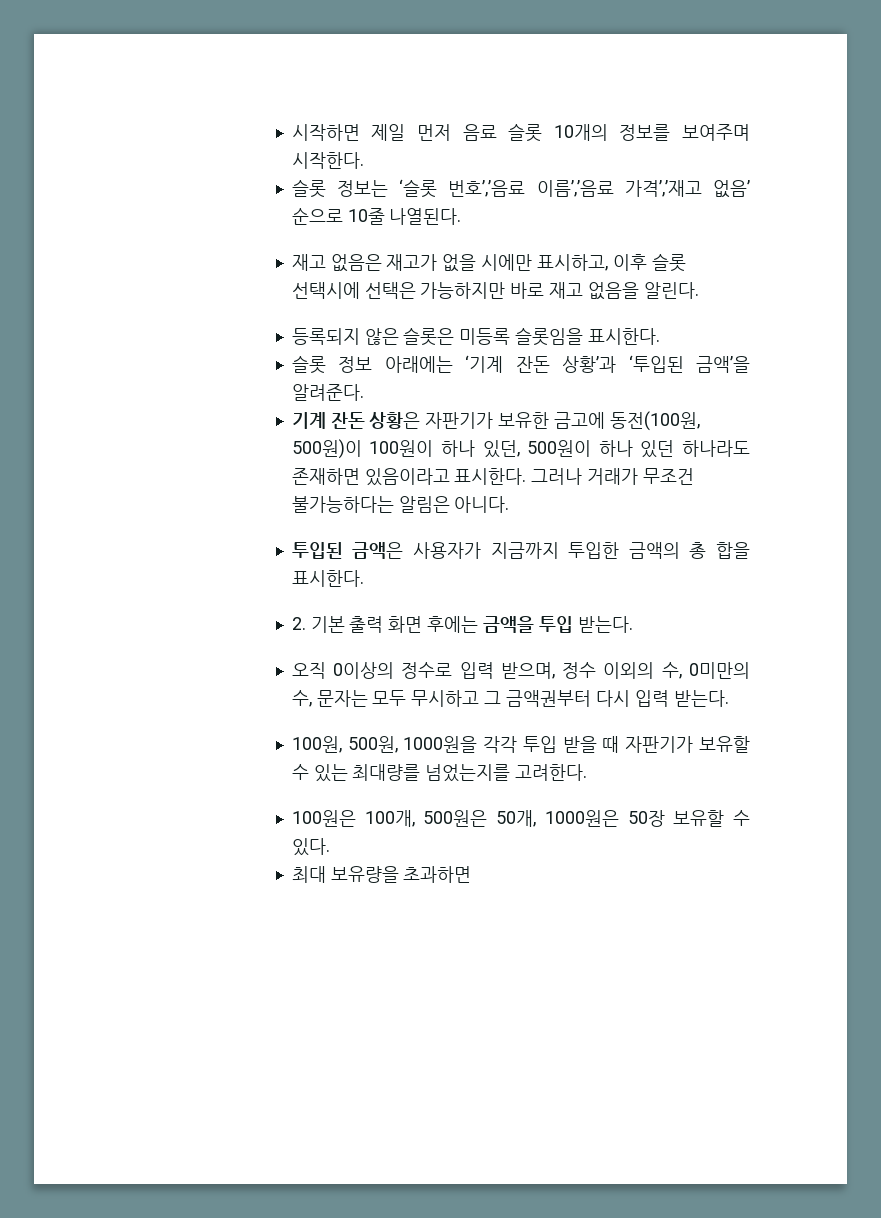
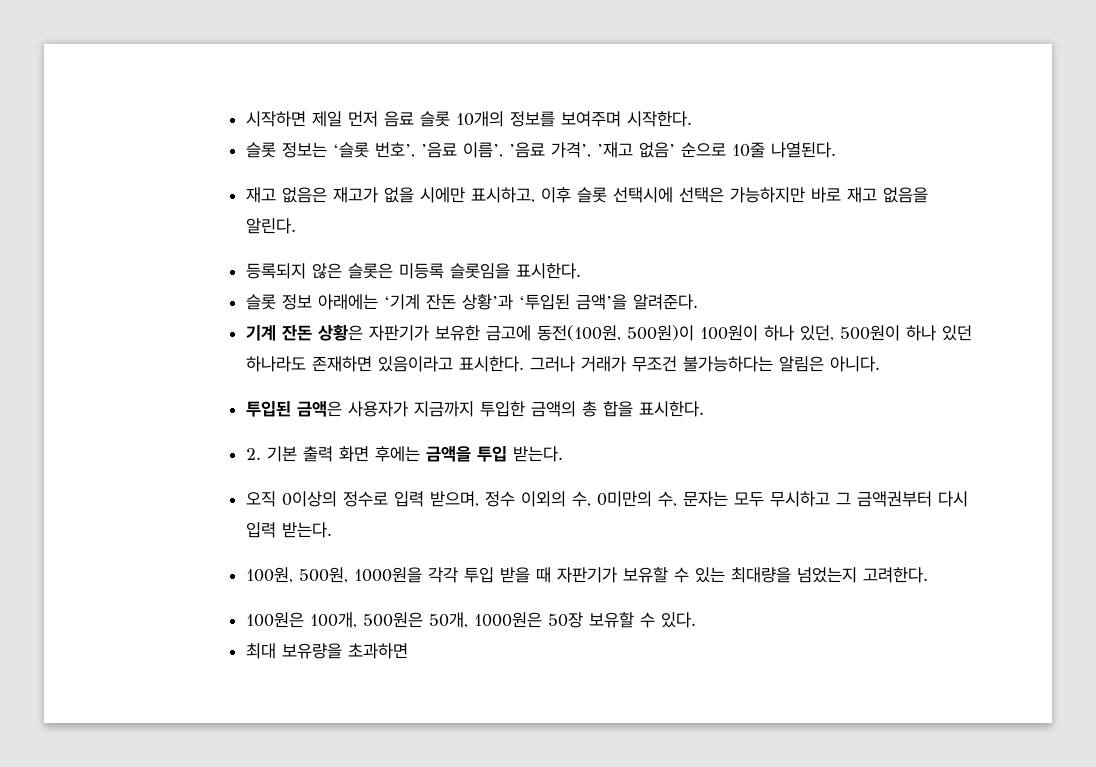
[448,180,702,197] 번호’,’음료 이름’,’음료 가격’,’재고 -> [374,142,633,158] 번호’, ’음료 이름’, ’음료 가격’, ’재고
[352,764,511,782] 최대량를 넘었는지를 -> [730,567,857,583] 최대량을 넘었는지

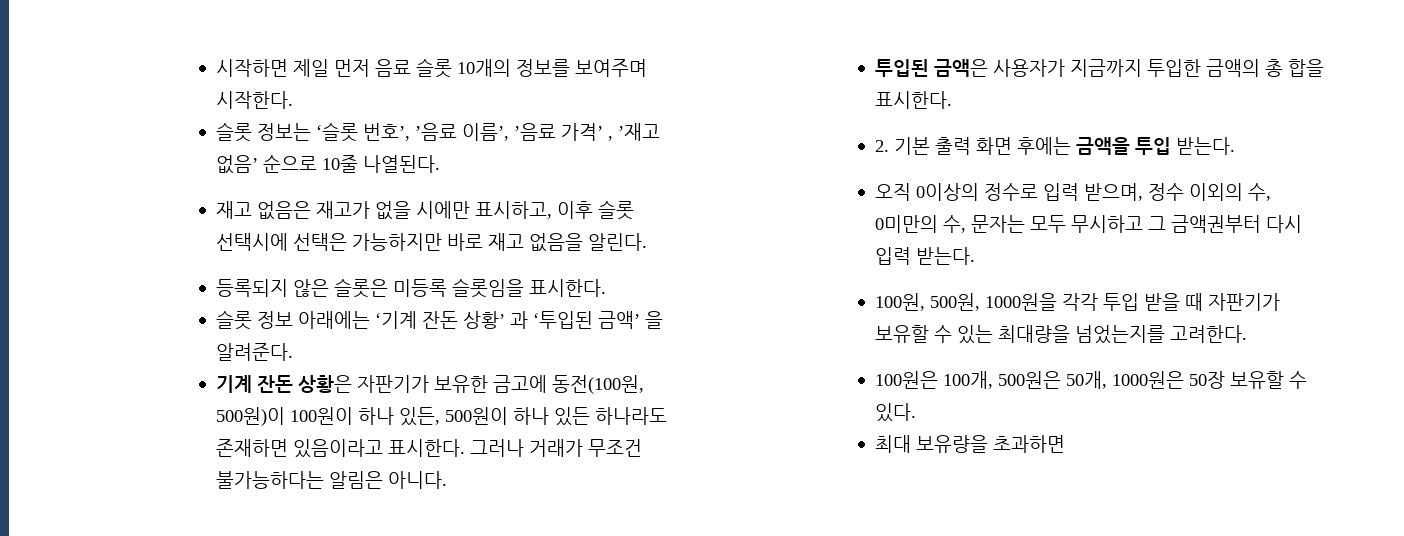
[550,142,591,158] 가격’, -> [560,123,613,141] 가격’ ,
[461,294,627,310] 상황’과 ‘투입된 금액’을 -> [462,311,663,329] 상황’ 과 ‘투입된 금액’ 을
[799,325,834,341] 있던, -> [398,407,440,426] 있든,
[941,325,972,341] 있던 -> [553,407,590,426] 있든
[796,567,857,583] 넘었는지 -> [1074,325,1165,344] 넘었는지를

